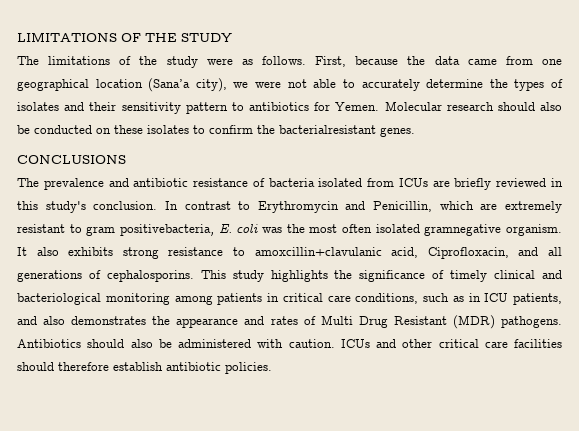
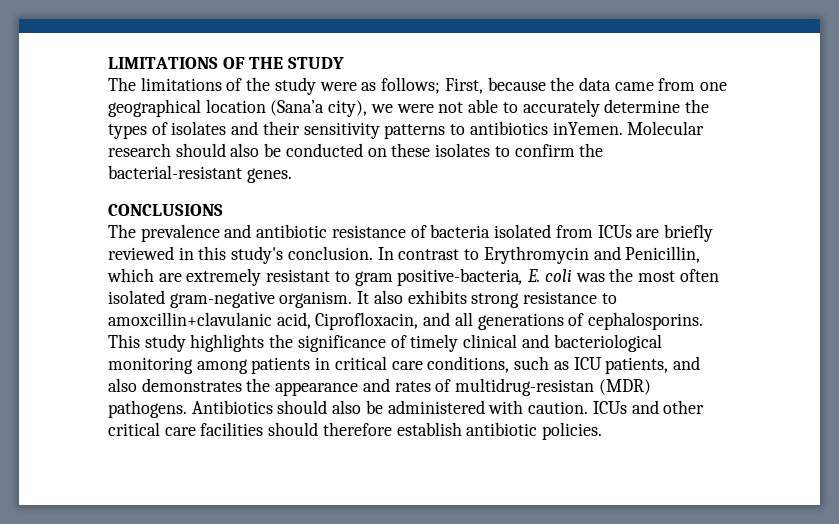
[262,56,306,65] follows. -> [381,77,441,94] follows;
[185,102,228,114] pattern -> [384,124,446,139] patterns
[314,102,380,111] for Yemen. -> [552,122,623,135] inYemen.
[279,125,376,134] bacterialresistant -> [108,165,242,179] bacterial-resistant
[120,224,214,236] positivebacteria, -> [397,268,524,286] positive-bacteria,
[424,224,502,236] gramnegative -> [169,291,275,308] gram-negative
[468,293,481,302] in -> (569, 365) none
[320,315,447,328] Multi Drug Resistant -> [455,378,595,396] multidrug-resistan

